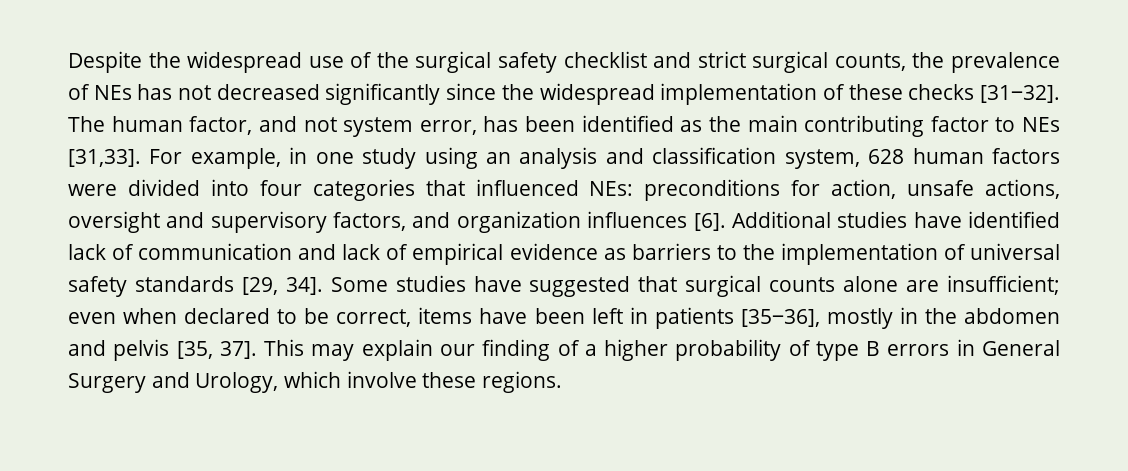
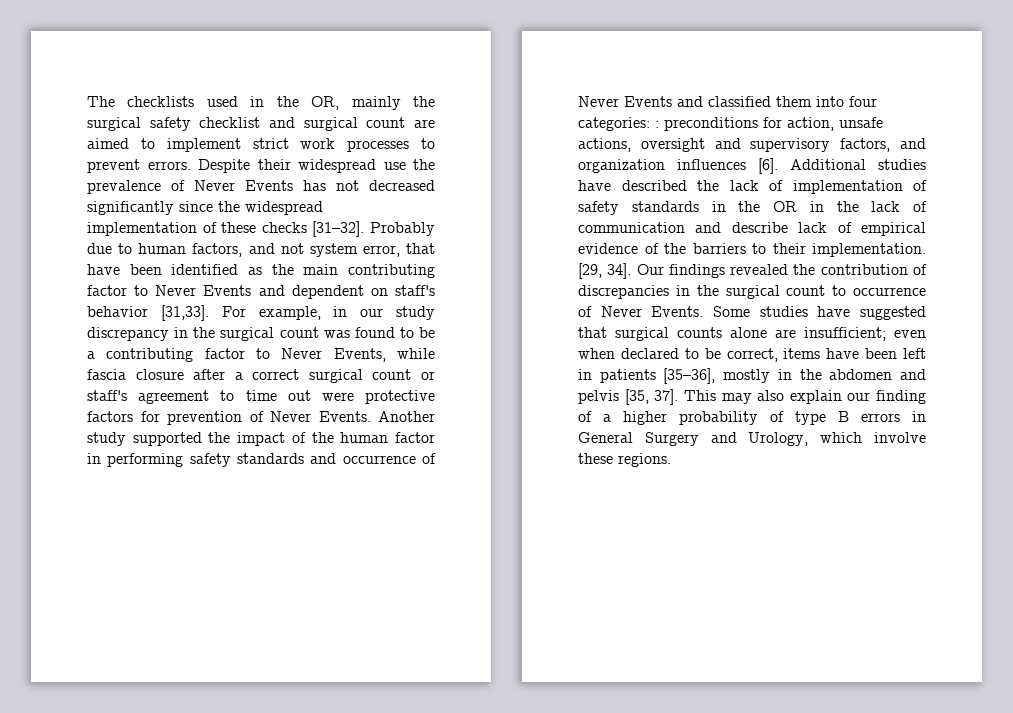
[68,51,373,73] Despite the widespread use of -> [87,96,401,110] The checklists used in the OR, mainly
[697,51,906,73] strict surgical counts, -> [303,117,435,131] [87,138,435,152] [87,159,406,173] surgical count are aimed to implement strict work processes to prevent errors. Despite their widespread use
[93,85,132,100] NEs -> [194,180,293,191] Never Events
[68,116,253,135] The human factor, -> [370,222,435,236] [87,243,243,257] Probably due to human factors,
[483,116,519,132] has -> [406,243,435,254] [87,264,120,275] that have
[1022,117,1060,132] [68,147,1060,169] [68,179,634,201] NEs [31,33]. For example, in one study using an analysis and classification system, 628 human factors were divided into four categories that influenced NEs: -> [155,285,435,299] [87,305,435,321] [87,327,435,341] [87,348,435,362] [87,369,435,383] [87,390,435,404] [87,411,435,425] [87,432,436,446] [87,453,436,467] [578,96,877,107] [578,117,659,131] Never Events and dependent on staff's behavior [31,33]. For example, in our study discrepancy in the surgical count was found to be a contributing factor to Never Events, while fascia closure after a correct surgical count or staff's agreement to time out were protective factors for prevention of Never Events. Another study supported the impact of the human factor in performing safety standards and occurrence of Never Events and classified them into four categories: :
[968,211,1060,228] identified -> [621,180,927,194] [578,201,859,215] described the lack of implementation of safety standards in the OR in the
(337, 252) none -> [731,222,788,233] describe
[603,243,1060,265] [68,276,323,297] as barriers to the implementation of universal safety standards [29, 34]. -> [644,243,926,257] [578,263,927,279] [578,285,926,299] [578,306,704,317] of the barriers to their implementation. [29, 34]. Our findings revealed the contribution of discrepancies in the surgical count to occurrence of Never Events.
(355, 352) none -> [757,390,785,401] also

